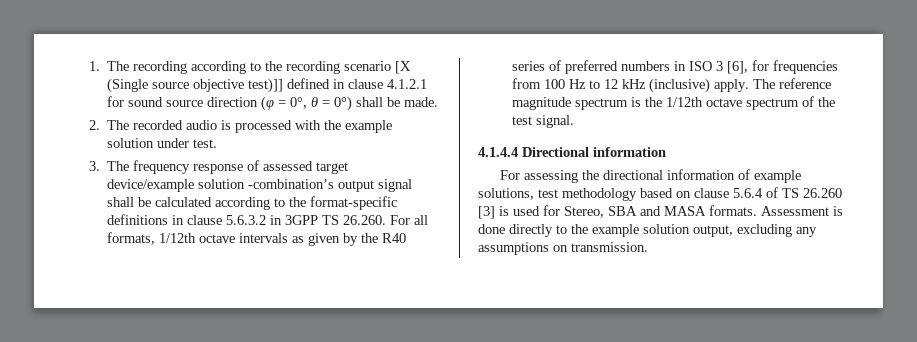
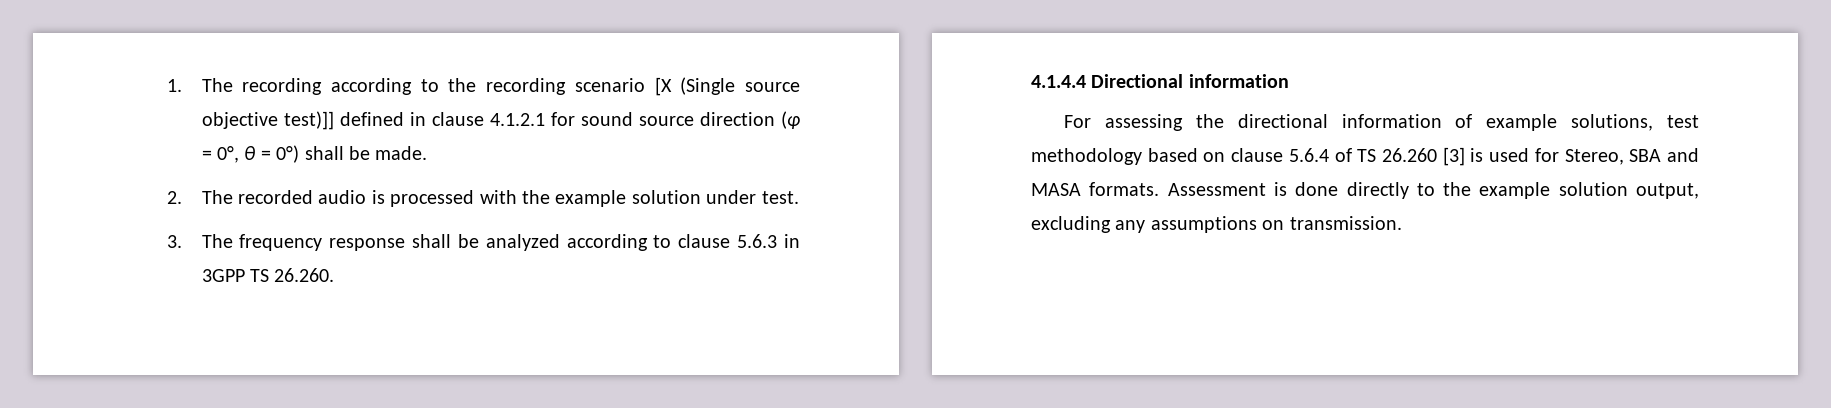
[247,160,349,174] [107,179,413,192] [107,196,398,210] [107,214,429,225] [107,232,407,246] [512,60,839,74] [512,78,832,93] [512,96,836,110] [512,115,575,128] of assessed target device/example solution -combination’s output signal shall be calculated according to the format-specific definitions in clause 5.6.3.2 in 3GPP TS 26.260. For all formats, 1/12th octave intervals as given by the R40 series of preferred numbers in ISO 3 [6], for frequencies from 100 Hz to 12 kHz (inclusive) apply. The reference magnitude spectrum is the 1/12th octave spectrum of the test signal. -> [412,234,800,251] [201,268,335,282] shall be analyzed according to clause 5.6.3 in 3GPP TS 26.260.

